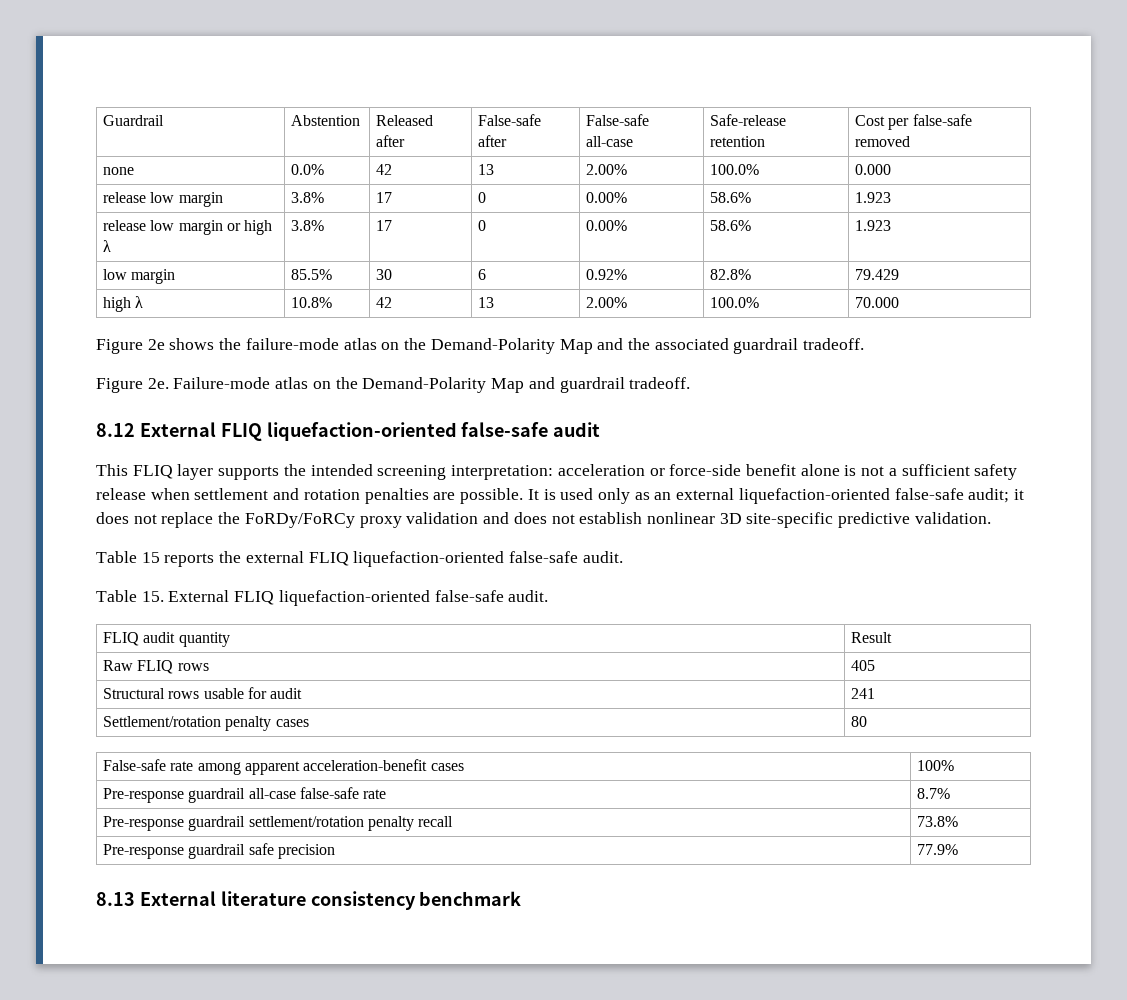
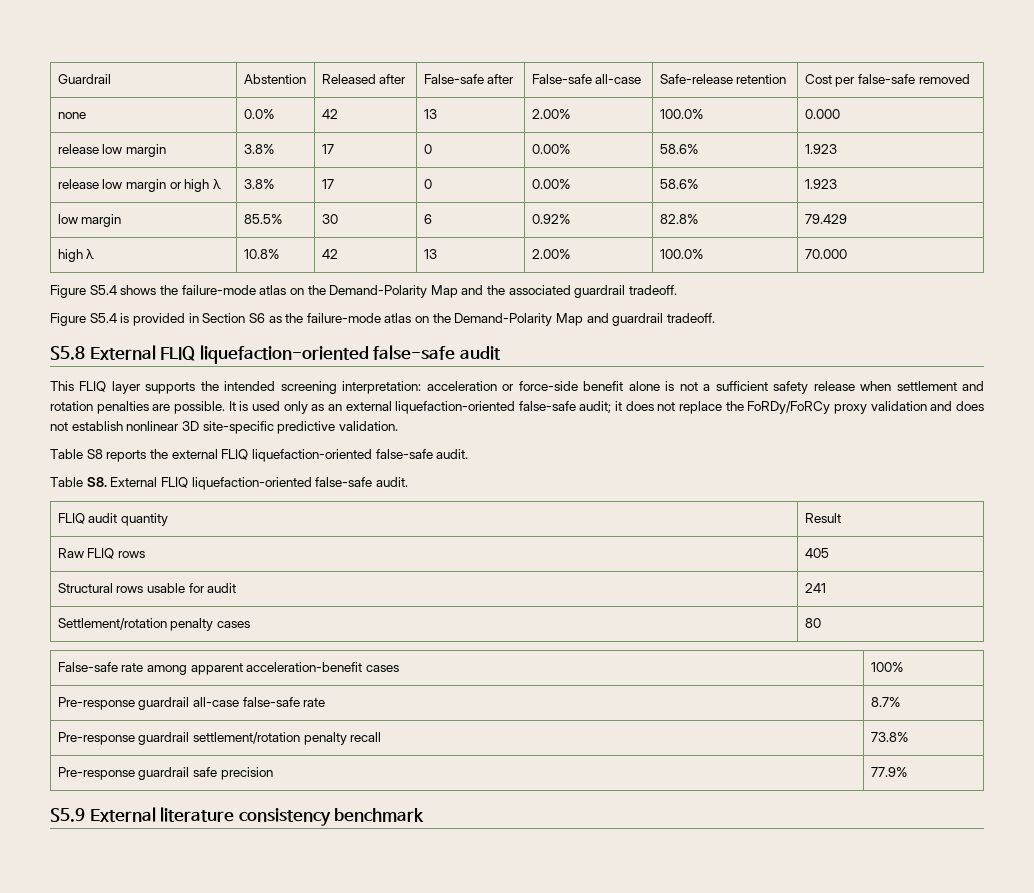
[147,339,165,350] 2e -> [89,285,117,295] S5.4
[147,377,271,389] 2e. Failure-mode -> [89,313,381,326] S5.4 is provided in Section S6 as the failure-mode
[96,423,135,437] 8.12 -> [50,346,85,360] S5.8
[141,552,160,563] 15 -> [86,449,103,459] S8
[141,591,164,602] 15. -> [86,477,107,487] S8.
[96,892,135,906] 8.13 -> [50,808,85,822] S5.9

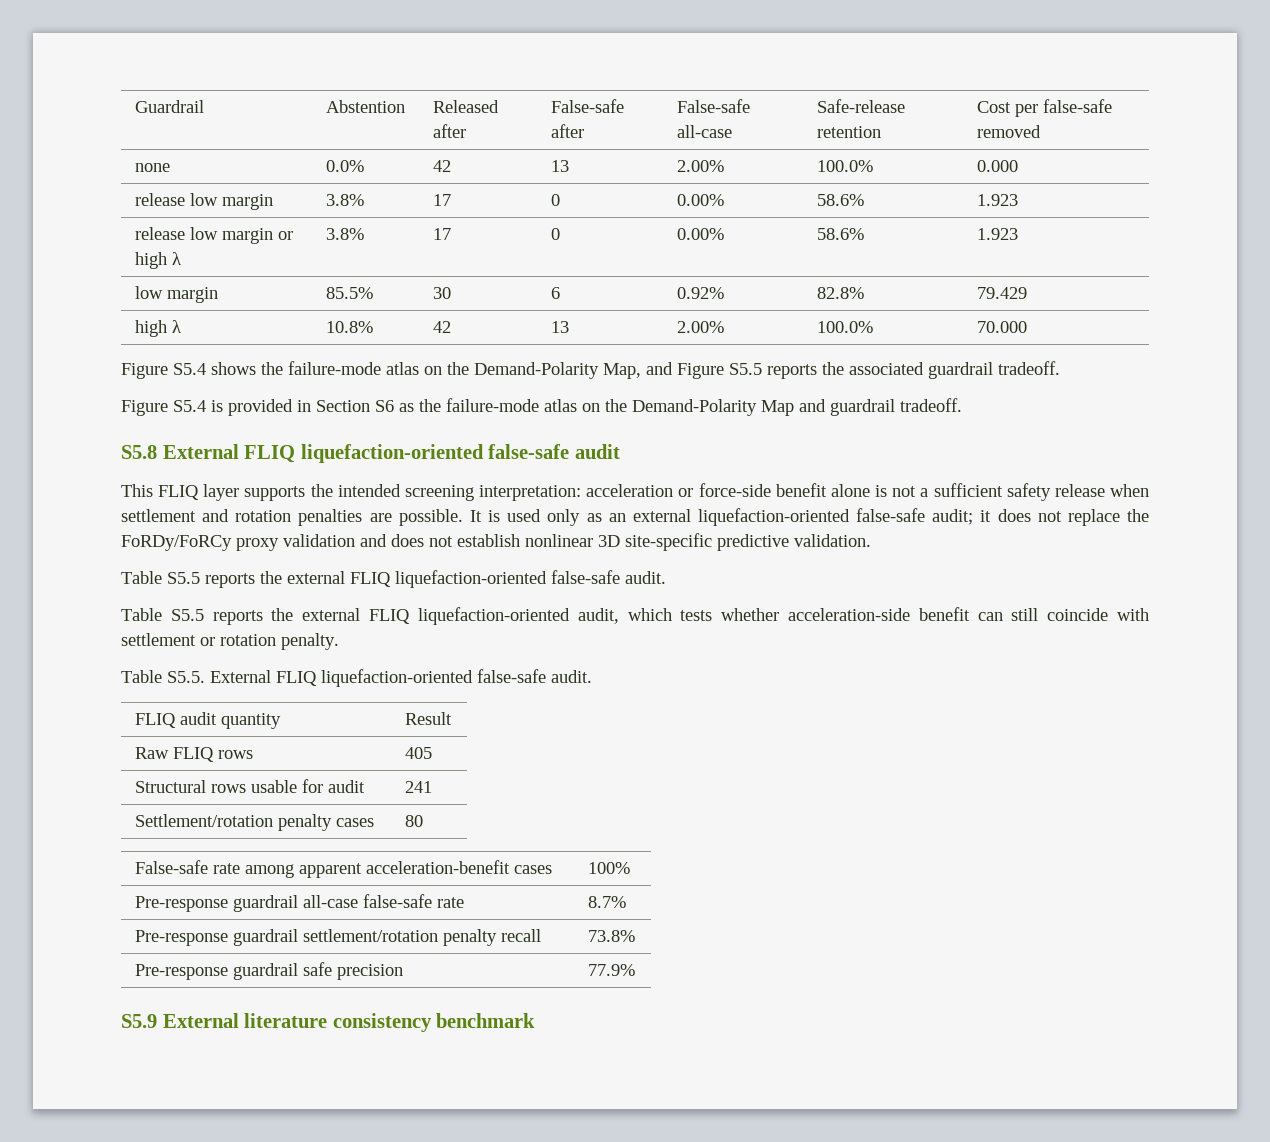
[430,285,484,298] Map and -> [603,362,817,379] Map, and Figure S5.5 reports
[86,449,103,459] S8 -> [167,572,200,584] S5.5
[86,477,107,487] S8. -> [170,607,1149,625] [121,633,339,650] [121,670,205,683] S5.5 reports the external FLIQ liquefaction-oriented audit, which tests whether acceleration-side benefit can still coincide with settlement or rotation penalty. // Table S5.5.

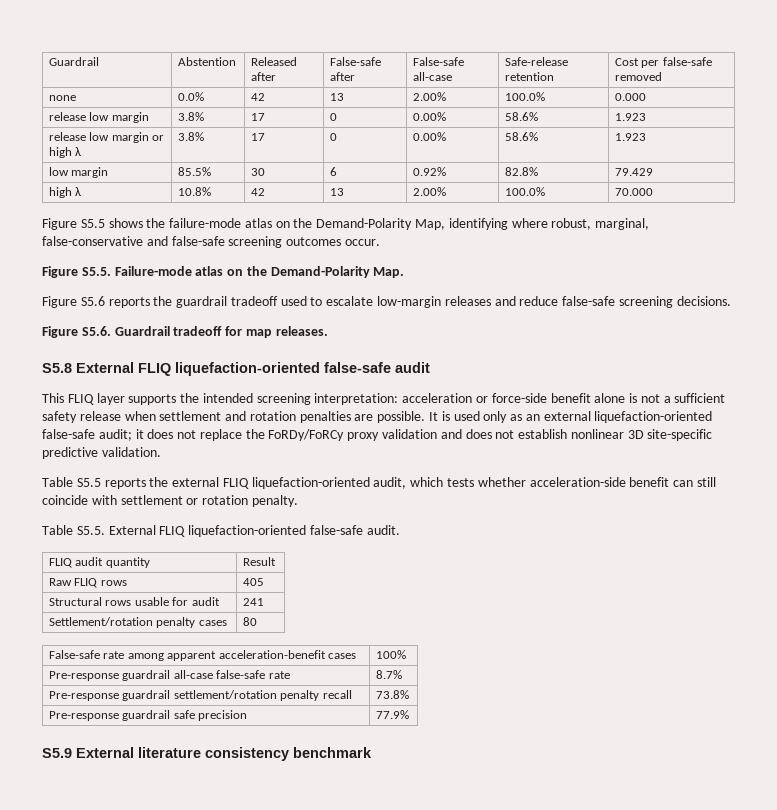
[173,363,206,375] S5.4 -> [80,219,105,228] S5.5
[646,361,1060,379] [121,398,962,416] and Figure S5.5 reports the associated guardrail tradeoff. // Figure S5.4 is provided in Section S6 as the failure-mode atlas on the Demand-Polarity Map and guardrail tradeoff. -> [448,218,650,230] [42,236,380,248] [42,266,405,278] [42,296,731,308] [42,326,328,338] identifying where robust, marginal, false-conservative and false-safe screening outcomes occur. // Figure S5.5. Failure-mode atlas on the Demand-Polarity Map. // Figure S5.6 reports the guardrail tradeoff used to escalate low-margin releases and reduce false-safe screening decisions. // Figure S5.6. Guardrail tradeoff for map releases.
[121,570,666,588] // Table S5.5 reports the external FLIQ liquefaction-oriented false-safe audit. -> (161, 452) none

